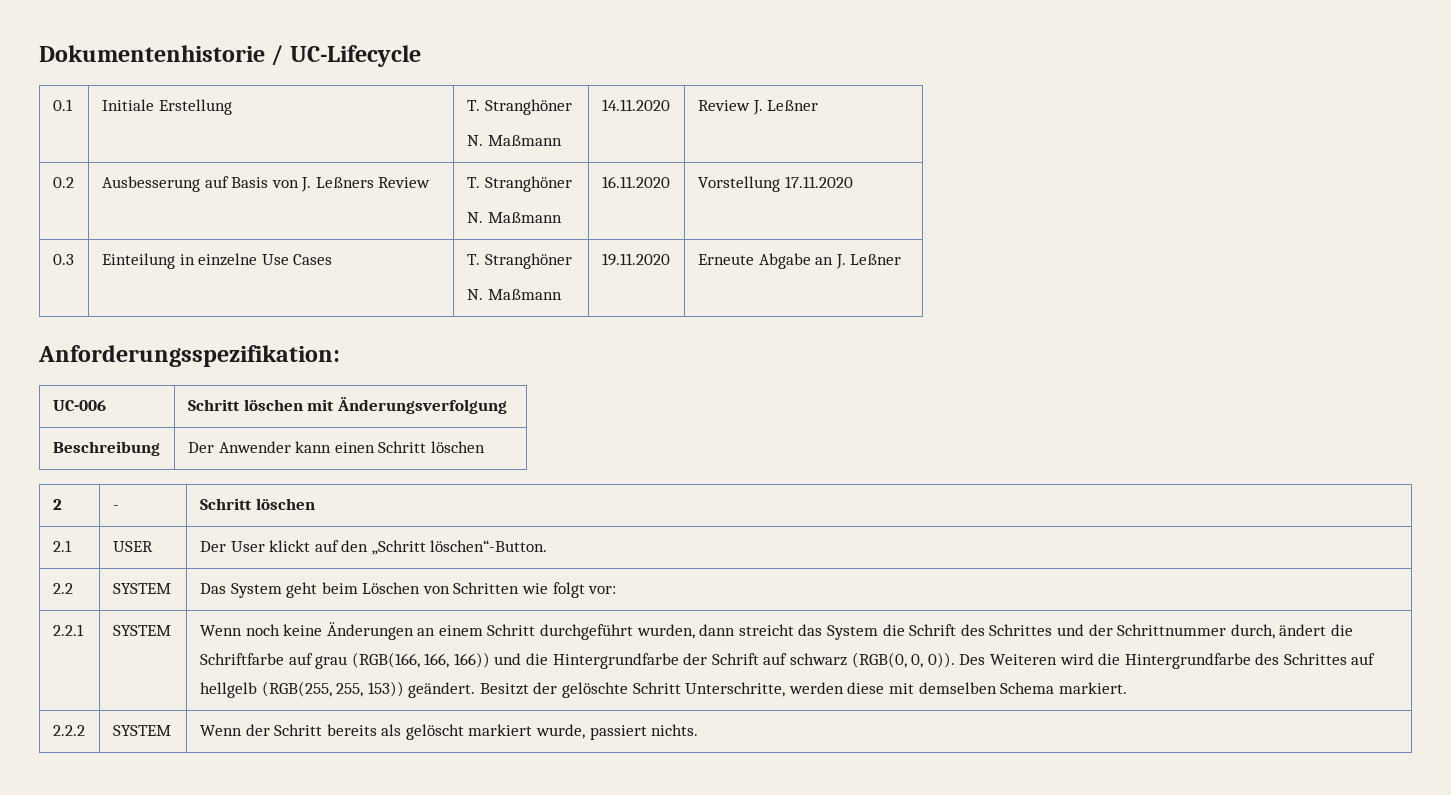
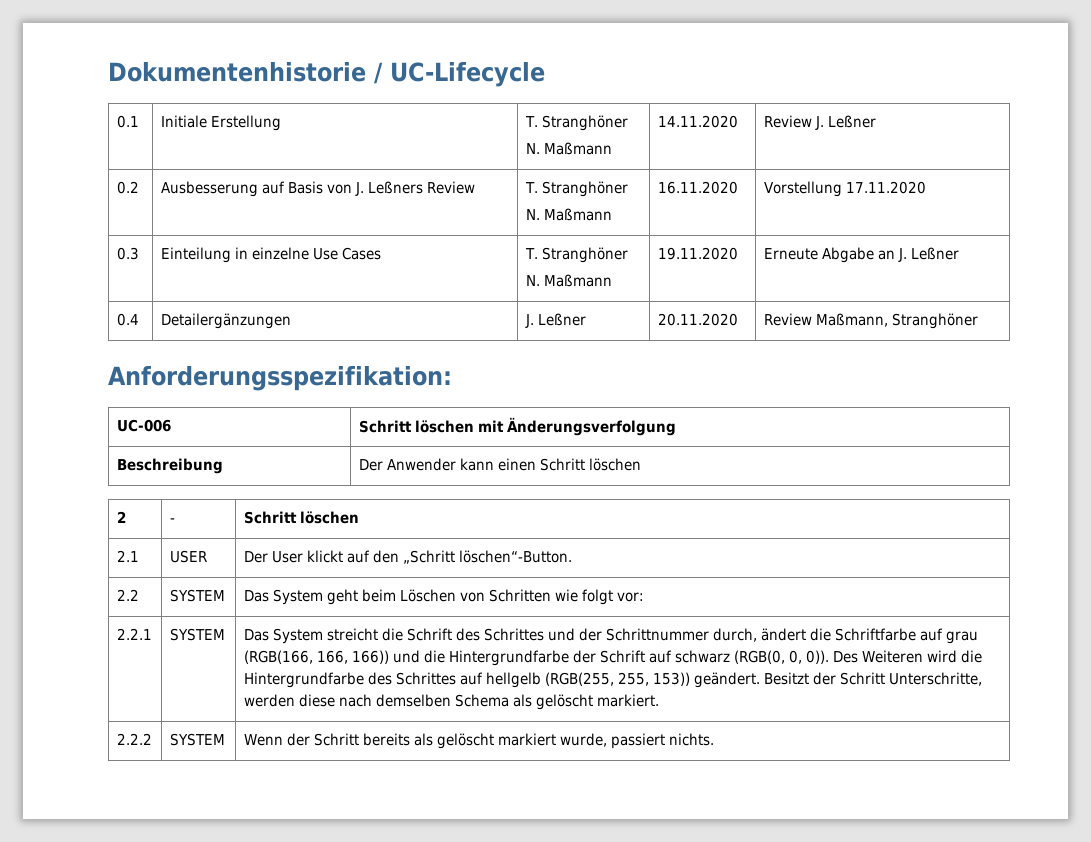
(902, 259) none -> [116,313,139,326] [160,313,291,329] [524,313,586,328] [657,313,738,326] [763,313,978,329] // 0.4 | Detailergänzungen | J. Leßner | 20.11.2020 | Review Maßmann, Stranghöner
[199,622,878,640] Wenn noch keine Änderungen an einem Schritt durchgeführt wurden, dann streicht das System -> [243,628,378,644] Das System streicht
[562,682,629,698] gelöschte -> (836, 678) none
[888,683,914,694] mit -> [338,694,372,707] nach
(1055, 688) none -> [512,694,593,710] als gelöscht

